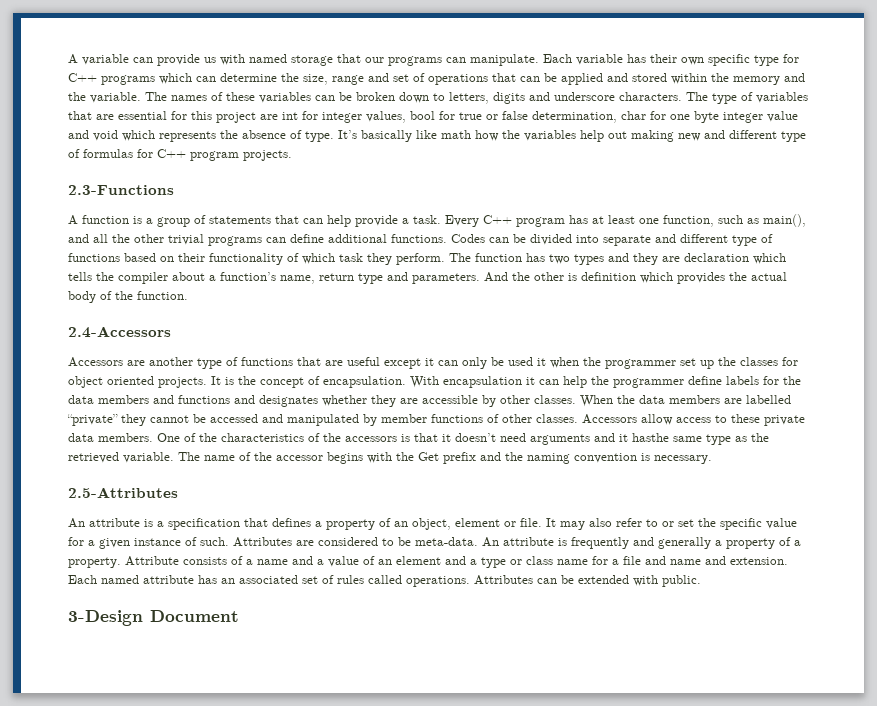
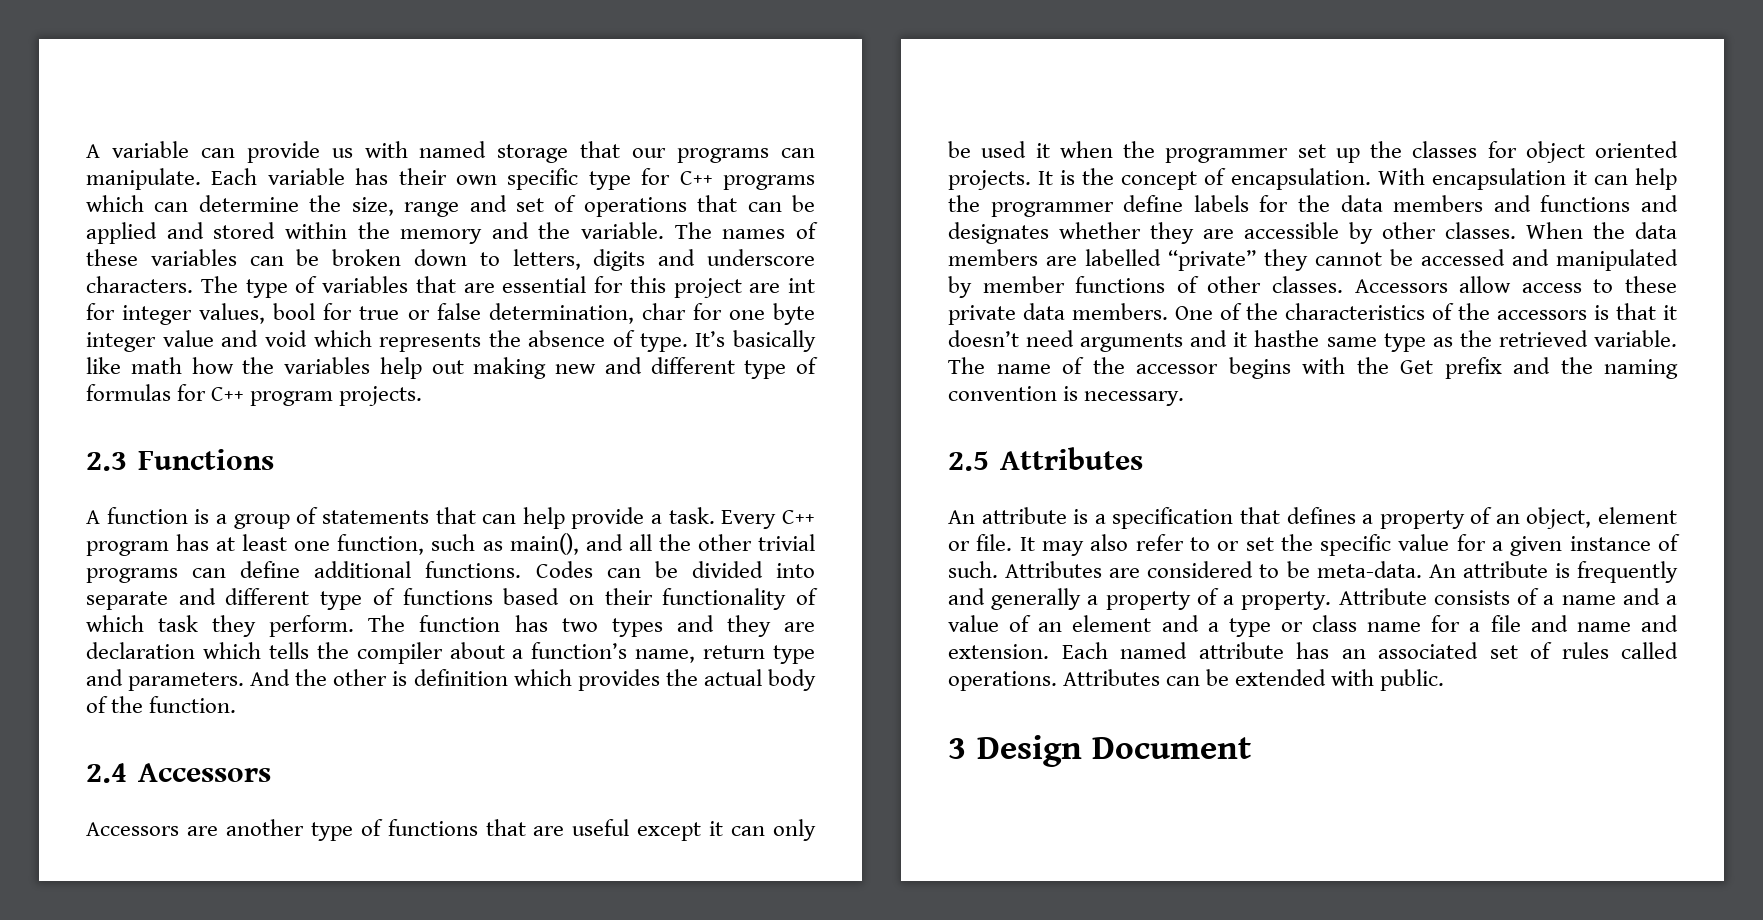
[68,185,174,195] 2.3-Functions -> [86,449,275,471] 2.3 Functions
[68,326,171,338] 2.4-Accessors -> [86,763,272,783] 2.4 Accessors
[68,487,178,498] 2.5-Attributes -> [948,447,1144,471] 2.5 Attributes
[68,610,143,626] 3-Design -> [948,735,1083,767] 3 Design

